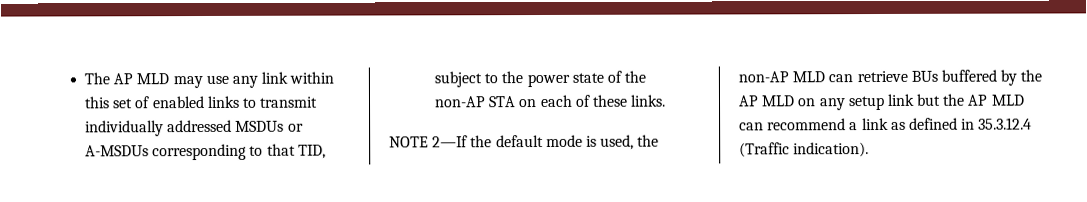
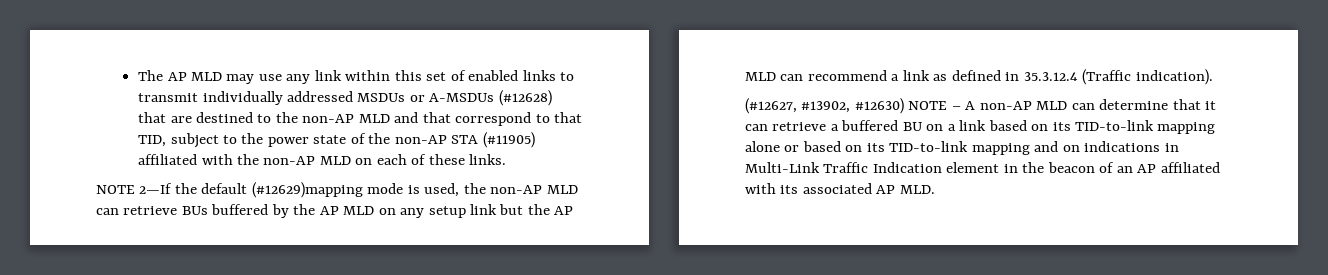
[152,143,248,161] corresponding -> [498,90,552,106] [138,112,532,126] (#12628) that are destined to the non-AP MLD and that correspond
(517, 102) none -> [482,132,535,148] [138,154,351,165] (#11905) affiliated with the non-AP MLD
(544, 141) none -> [251,182,363,198] (#12629)mapping
(870, 150) none -> [745,98,1217,114] [745,120,1216,134] [745,141,1179,155] [745,162,1220,173] [745,183,935,194] // (#12627, #13902, #12630) NOTE – A non-AP MLD can determine that it can retrieve a buffered BU on a link based on its TID-to-link mapping alone or based on its TID-to-link mapping and on indications in Multi-Link Traffic Indication element in the beacon of an AP affiliated with its associated AP MLD.

